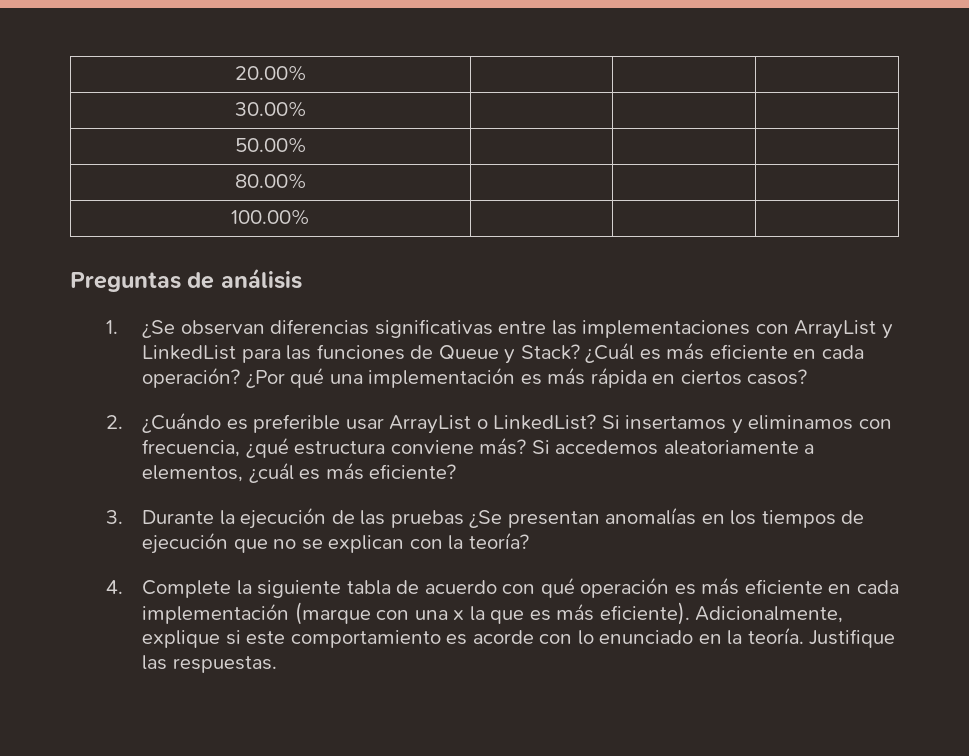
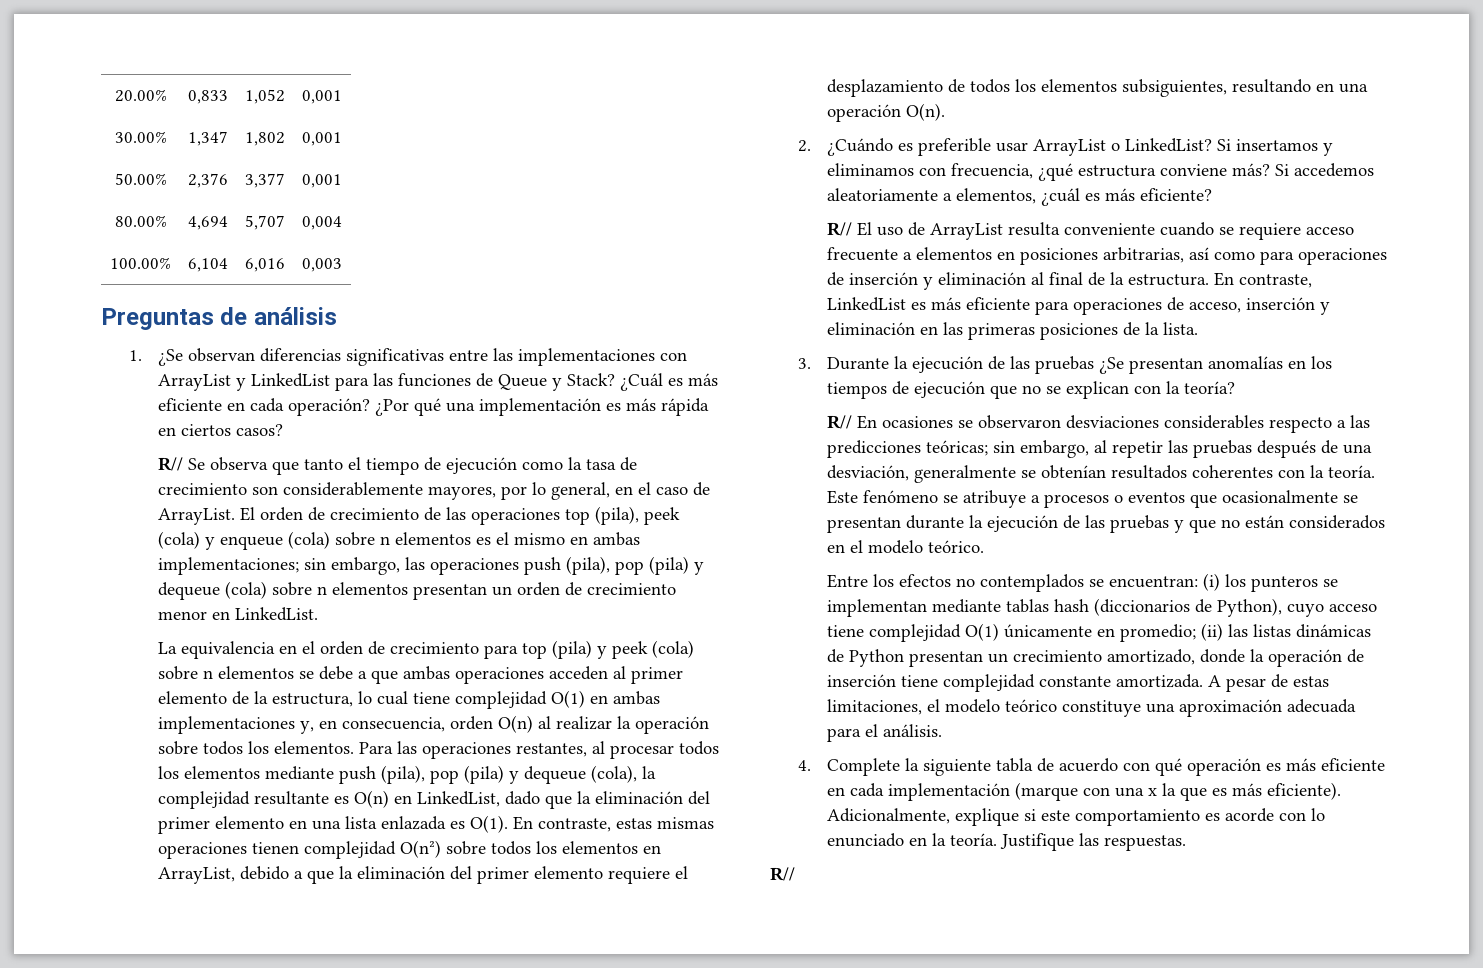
[234,101,307,117] [234,137,307,153] [234,173,307,189] [231,209,310,225] | | // 30.00% | | | // 50.00% | | | // 80.00% | | | // 100.00% | | | -> [188,90,228,104] [245,89,285,104] [302,90,342,104] [114,131,167,143] [188,131,228,146] [245,132,285,146] [302,132,342,146] [114,173,167,185] [188,173,228,188] [245,173,285,188] [302,174,342,188] [114,215,167,227] [188,216,228,230] [245,215,285,230] [302,216,342,230] [110,257,171,269] [188,258,228,272] [245,258,285,272] [302,258,342,272] 0,833 | 1,052 | 0,001 // 30.00% | 1,347 | 1,802 | 0,001 // 50.00% | 2,376 | 3,377 | 0,001 // 80.00% | 4,694 | 5,707 | 0,004 // 100.00% | 6,104 | 6,016 | 0,003
(808, 377) none -> [157,457,637,475] [157,482,710,500] [157,506,680,525] [157,531,640,550] [157,556,704,575] [157,581,676,600] [157,607,318,621] [157,640,694,659] [157,666,683,684] [157,690,660,709] [157,715,709,734] [157,741,719,759] [157,765,656,784] [157,790,710,809] [157,815,714,834] [157,840,661,859] [157,866,688,884] [826,79,1368,97] [826,103,945,122] // R// Se observa que tanto el tiempo de ejecución como la tasa de crecimiento son considerablemente mayores, por lo general, en el caso de ArrayList. El orden de crecimiento de las operaciones top (pila), peek (cola) y enqueue (cola) sobre n elementos es el mismo en ambas implementaciones; sin embargo, las operaciones push (pila), pop (pila) y dequeue (cola) sobre n elementos presentan un orden de crecimiento menor en LinkedList. // La equivalencia en el orden de crecimiento para top (pila) y peek (cola) sobre n elementos se debe a que ambas operaciones acceden al primer elemento de la estructura, lo cual tiene complejidad O(1) en ambas implementaciones y, en consecuencia, orden O(n) al realizar la operación sobre todos los elementos. Para las operaciones restantes, al procesar todos los elementos mediante push (pila), pop (pila) y dequeue (cola), la complejidad resultante es O(n) en LinkedList, dado que la eliminación del primer elemento en una lista enlazada es O(1). En contraste, estas mismas operaciones tienen complejidad O(n²) sobre todos los elementos en ArrayList, debido a que la eliminación del primer elemento requiere el desplazamiento de todos los elementos subsiguientes, resultando en una operación O(n).
(457, 471) none -> [826,222,1354,240] [826,247,1387,265] [826,272,1312,290] [826,297,1330,315] [826,322,1198,340] // R// El uso de ArrayList resulta conveniente cuando se requiere acceso frecuente a elementos en posiciones arbitrarias, así como para operaciones de inserción y eliminación al final de la estructura. En contraste, LinkedList es más eficiente para operaciones de acceso, inserción y eliminación en las primeras posiciones de la lista.
(529, 540) none -> [826,415,1370,433] [826,440,1372,458] [826,465,1375,483] [826,490,1358,508] [826,515,1385,533] [826,540,984,554] [826,573,1338,592] [826,598,1377,617] [826,623,1371,642] [826,649,1364,667] [826,674,1329,692] [826,699,1356,717] [826,724,942,742] // R// En ocasiones se observaron desviaciones considerables respecto a las predicciones teóricas; sin embargo, al repetir las pruebas después de una desviación, generalmente se obtenían resultados coherentes con la teoría. Este fenómeno se atribuye a procesos o eventos que ocasionalmente se presentan durante la ejecución de las pruebas y que no están considerados en el modelo teórico. // Entre los efectos no contemplados se encuentran: (i) los punteros se implementan mediante tablas hash (diccionarios de Python), cuyo acceso tiene complejidad O(1) únicamente en promedio; (ii) las listas dinámicas de Python presentan un crecimiento amortizado, donde la operación de inserción tiene complejidad constante amortizada. A pesar de estas limitaciones, el modelo teórico constituye una aproximación adecuada para el análisis.
(277, 664) none -> [770,867,795,881] // R//

